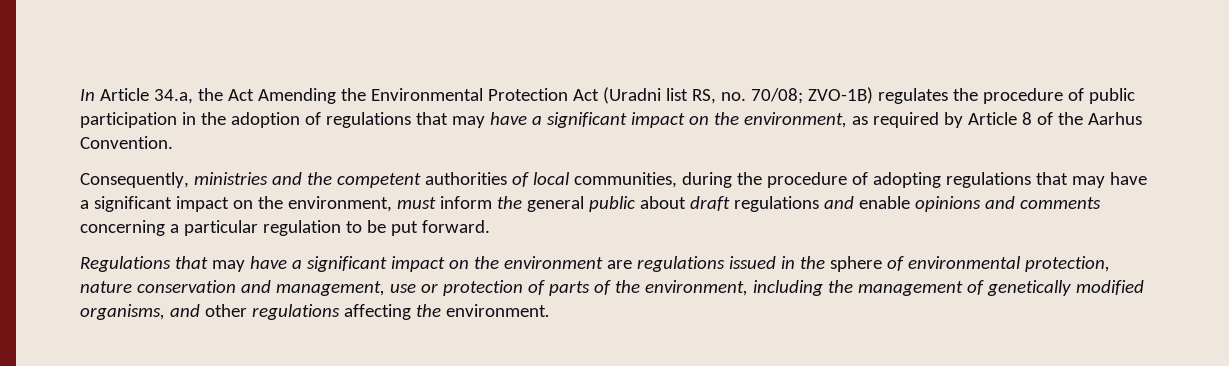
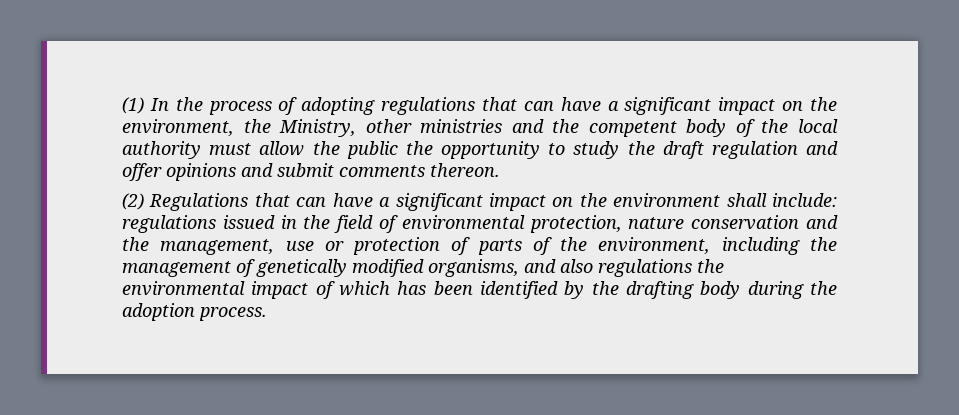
[80,87,1135,104] [80,112,1142,128] [80,136,173,149] [80,172,1147,188] [80,196,1101,212] [80,220,490,236] In Article 34.a, the Act Amending the Environmental Protection Act (Uradni list RS, no. 70/08; ZVO-1B) regulates the procedure of public participation in the adoption of regulations that may have a significant impact on the environment, as required by Article 8 of the Aarhus Convention. // Consequently, ministries and the competent authorities of local communities, during the procedure of adopting regulations that may have a significant impact on the environment, must inform the general public about draft regulations and enable opinions and comments concerning a particular regulation to be put forward. // -> [122,97,837,115] [122,119,838,137] [122,141,838,159] [122,163,500,181] [122,193,144,210] (1) In the process of adopting regulations that can have a significant impact on the environment, the Ministry, other ministries and the competent body of the local authority must allow the public the opportunity to study the draft regulation and offer opinions and submit comments thereon. // (2)
[211,260,245,272] may -> [296,197,327,207] can
[606,260,632,269] are -> [726,193,837,207] shall include:
[829,256,882,272] sphere -> [334,215,374,233] field
(271, 286) none -> [122,237,149,251] the
[204,304,550,320] other regulations affecting the environment. -> [560,259,724,277] [122,281,837,299] [122,303,267,321] also regulations the environmental impact of which has been identified by the drafting body during the adoption process.

